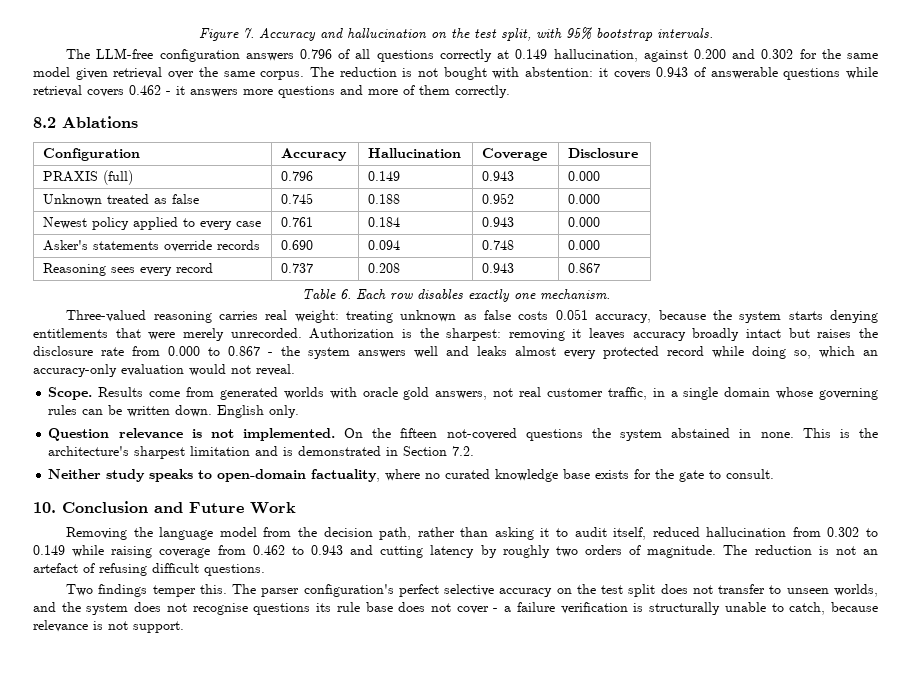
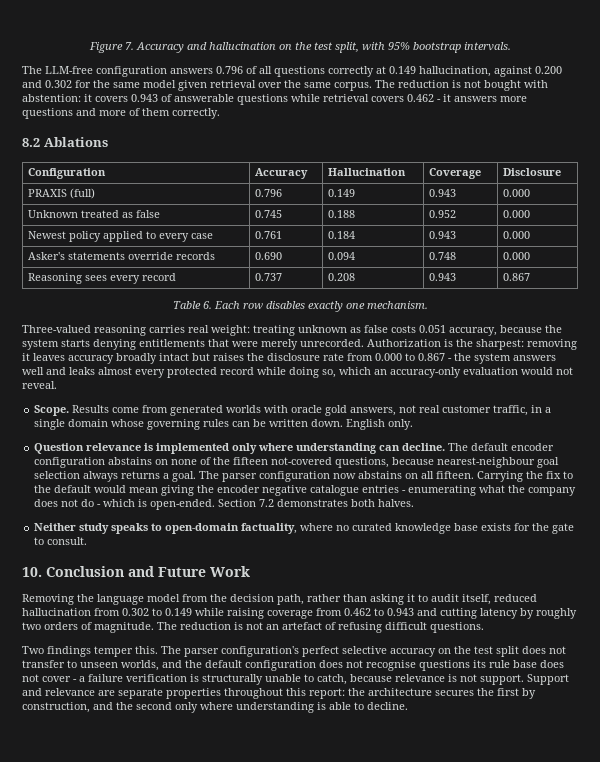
[210,428,878,441] [48,446,475,459] not implemented. On the fifteen not-covered questions the system abstained in none. This is the architecture's sharpest limitation and is demonstrated in Section 7.2. -> [156,443,555,454] [34,457,560,468] [34,471,574,482] [34,485,577,496] [34,499,415,510] implemented only where understanding can decline. The default encoder configuration abstains on none of the fifteen not-covered questions, because nearest-neighbour goal selection always returns a goal. The parser configuration now abstains on all fifteen. Carrying the fix to the default would mean giving the encoder negative catalogue entries - enumerating what the company does not do - which is open-ended. Section 7.2 demonstrates both halves.
[86,603,129,615] system -> [205,660,316,671] default configuration
(184, 627) none -> [527,674,569,685] [22,688,536,699] [22,702,408,713] Support and relevance are separate properties throughout this report: the architecture secures the first by construction, and the second only where understanding is able to decline.

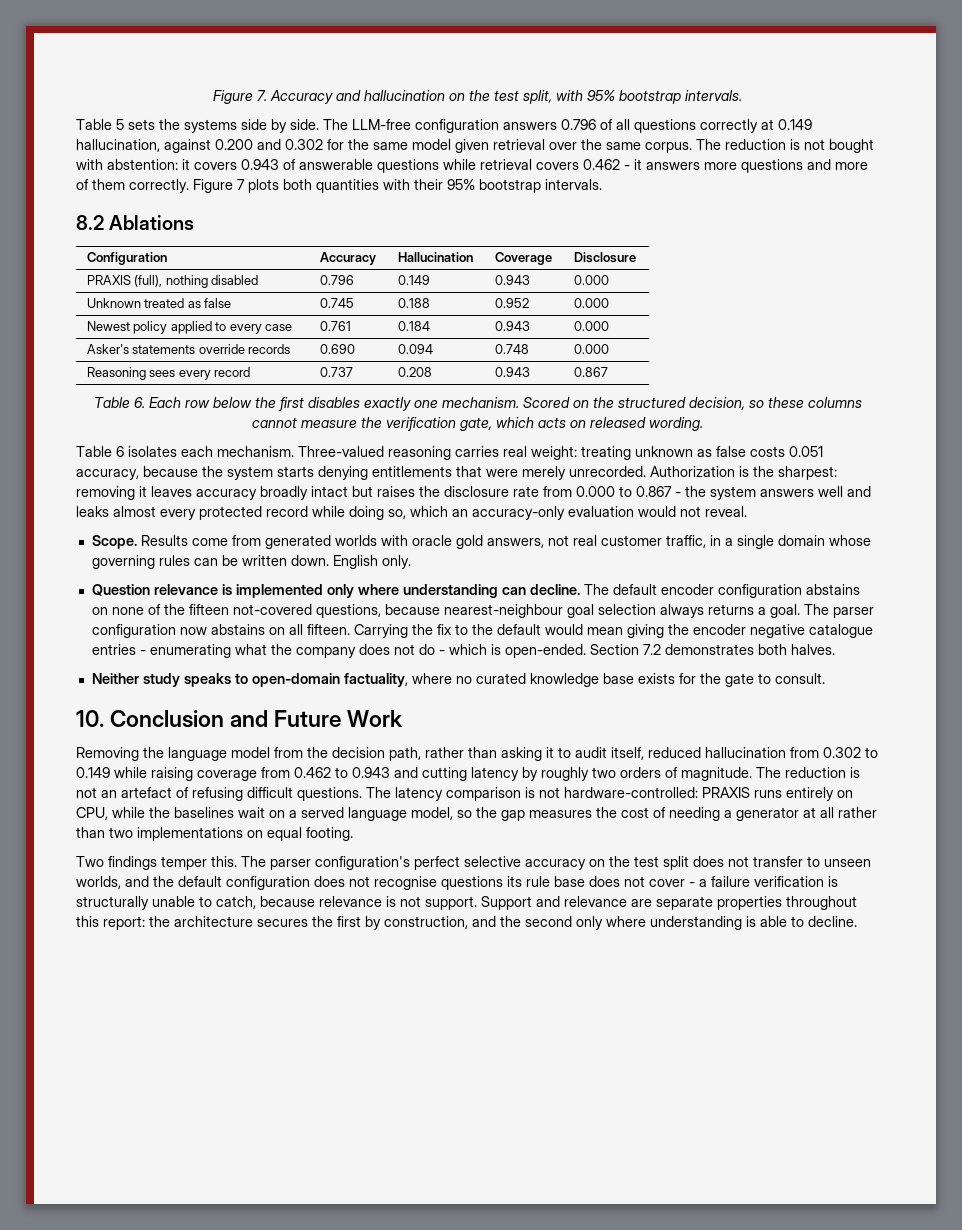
(511, 46) none -> [76,119,319,133] Table 5 sets the systems side by side.
(220, 113) none -> [193,179,602,193] Figure 7 plots both quantities with their 95% bootstrap intervals.
[70,188,96,199] (full) -> [134,275,259,288] (full), nothing disabled
(263, 306) none -> [212,397,304,411] below the first
(428, 305) // -> [522,397,862,410] [252,417,703,431] [76,446,294,457] Scored on the structured decision, so these columns cannot measure the verification gate, which acts on released wording. // Table 6 isolates each mechanism.
(484, 627) none -> [366,787,853,801] [76,807,877,821] [76,827,353,841] The latency comparison is not hardware-controlled: PRAXIS runs entirely on CPU, while the baselines wait on a served language model, so the gap measures the cost of needing a generator at all rather than two implementations on equal footing.

